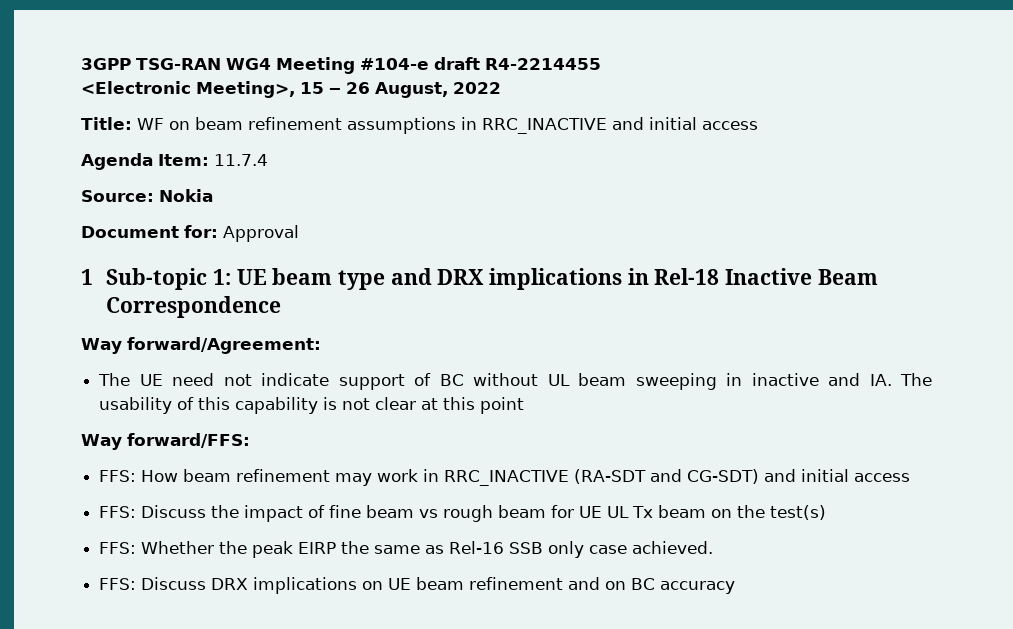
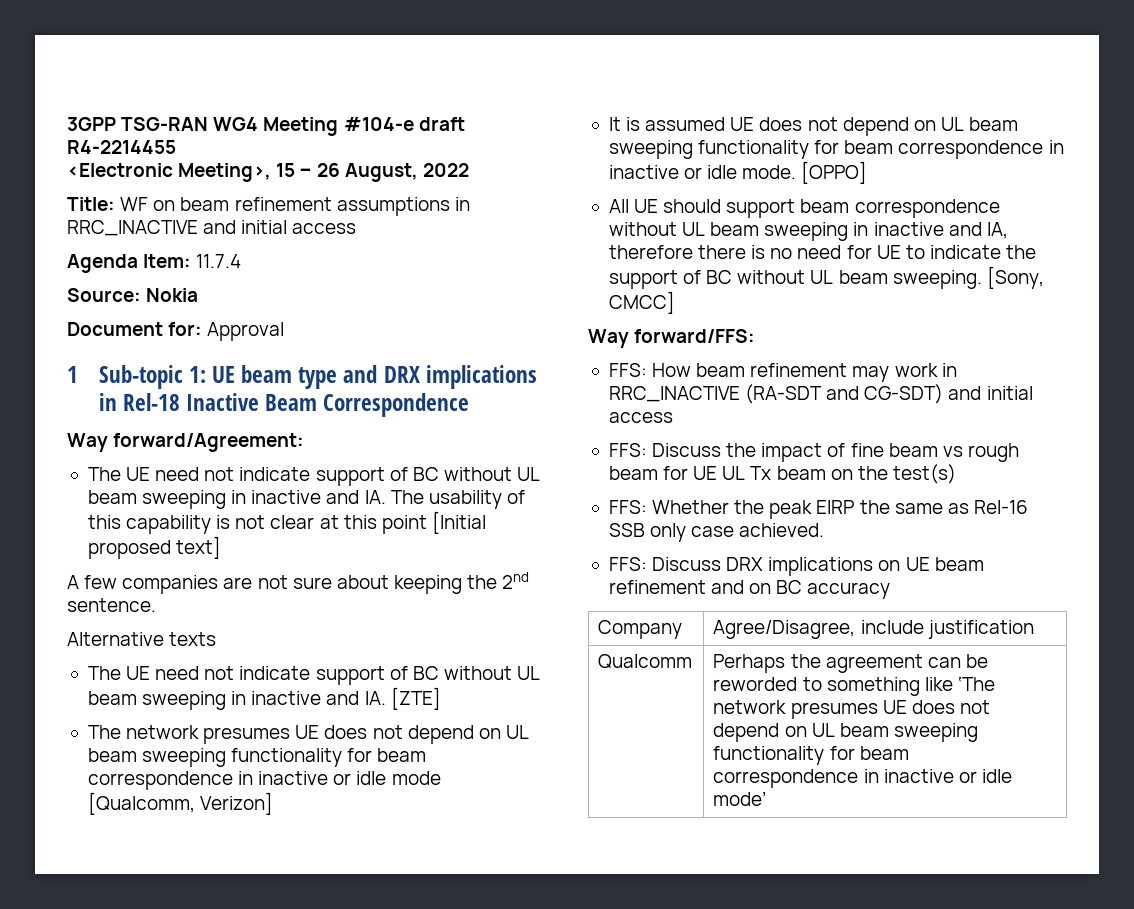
(525, 405) none -> [431,511,486,534] [87,536,222,559] [67,572,530,594] [67,598,156,612] [67,632,217,646] [87,666,541,685] [87,687,441,710] [87,725,529,744] [87,748,427,767] [87,771,441,790] [87,792,274,815] [608,117,1019,136] [608,140,1064,159] [608,161,868,184] [608,199,1000,218] [608,222,1008,241] [608,245,1037,259] [608,266,1044,289] [608,291,675,314] [Initial proposed text] // A few companies are not sure about keeping the 2nd sentence. // Alternative texts // The UE need not indicate support of BC without UL beam sweeping in inactive and IA. [ZTE] // The network presumes UE does not depend on UL beam sweeping functionality for beam correspondence in inactive or idle mode [Qualcomm, Verizon] // It is assumed UE does not depend on UL beam sweeping functionality for beam correspondence in inactive or idle mode. [OPPO] // All UE should support beam correspondence without UL beam sweeping in inactive and IA, therefore there is no need for UE to indicate the support of BC without UL beam sweeping. [Sony, CMCC]
(736, 587) none -> [598,620,683,639] [713,620,1034,639] [598,654,693,669] [713,654,988,673] [713,676,995,696] [713,700,990,719] [713,723,978,742] [713,746,909,765] [713,769,1012,788] [713,791,767,806] // Company | Agree/Disagree, include justification // Qualcomm | Perhaps the agreement can be reworded to something like ‘The network presumes UE does not depend on UL beam sweeping functionality for beam correspondence in inactive or idle mode’

